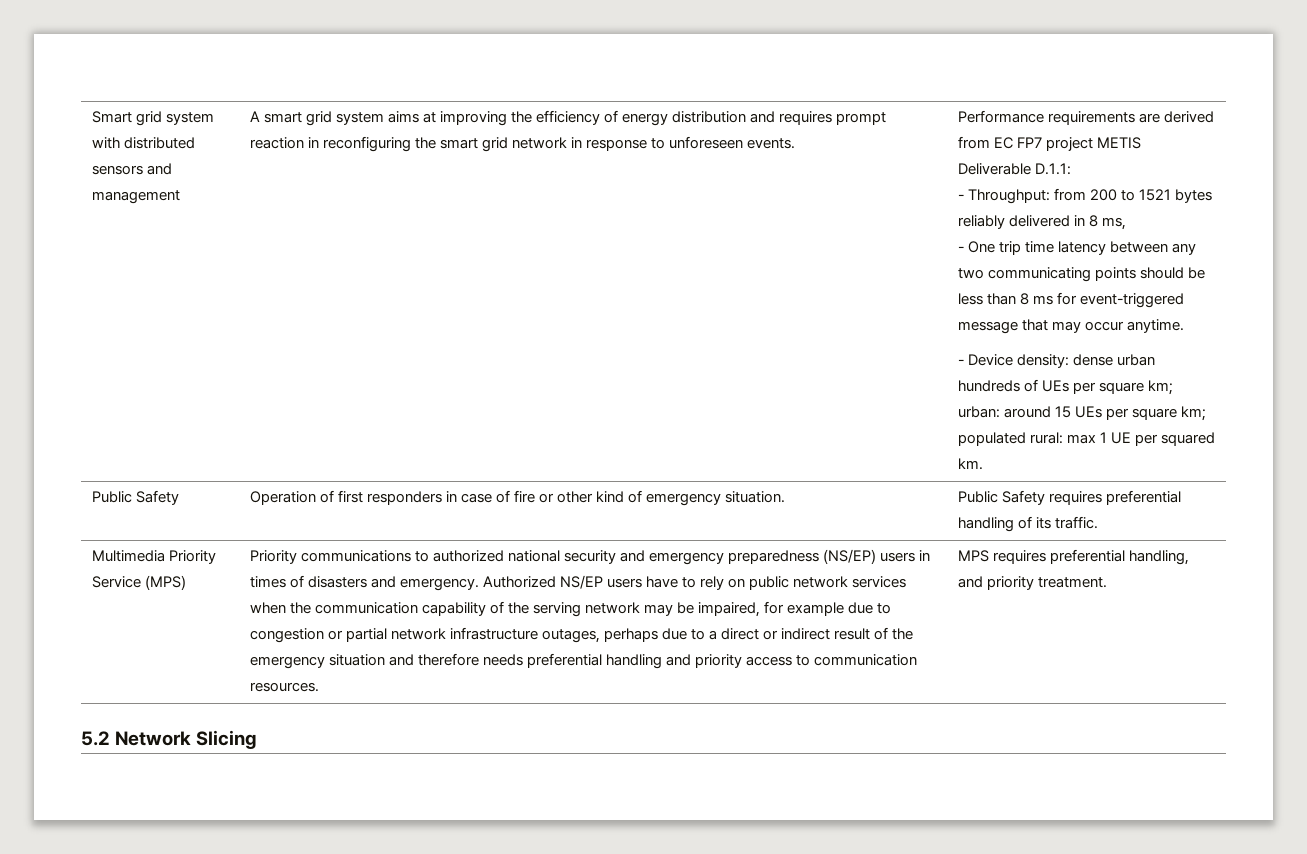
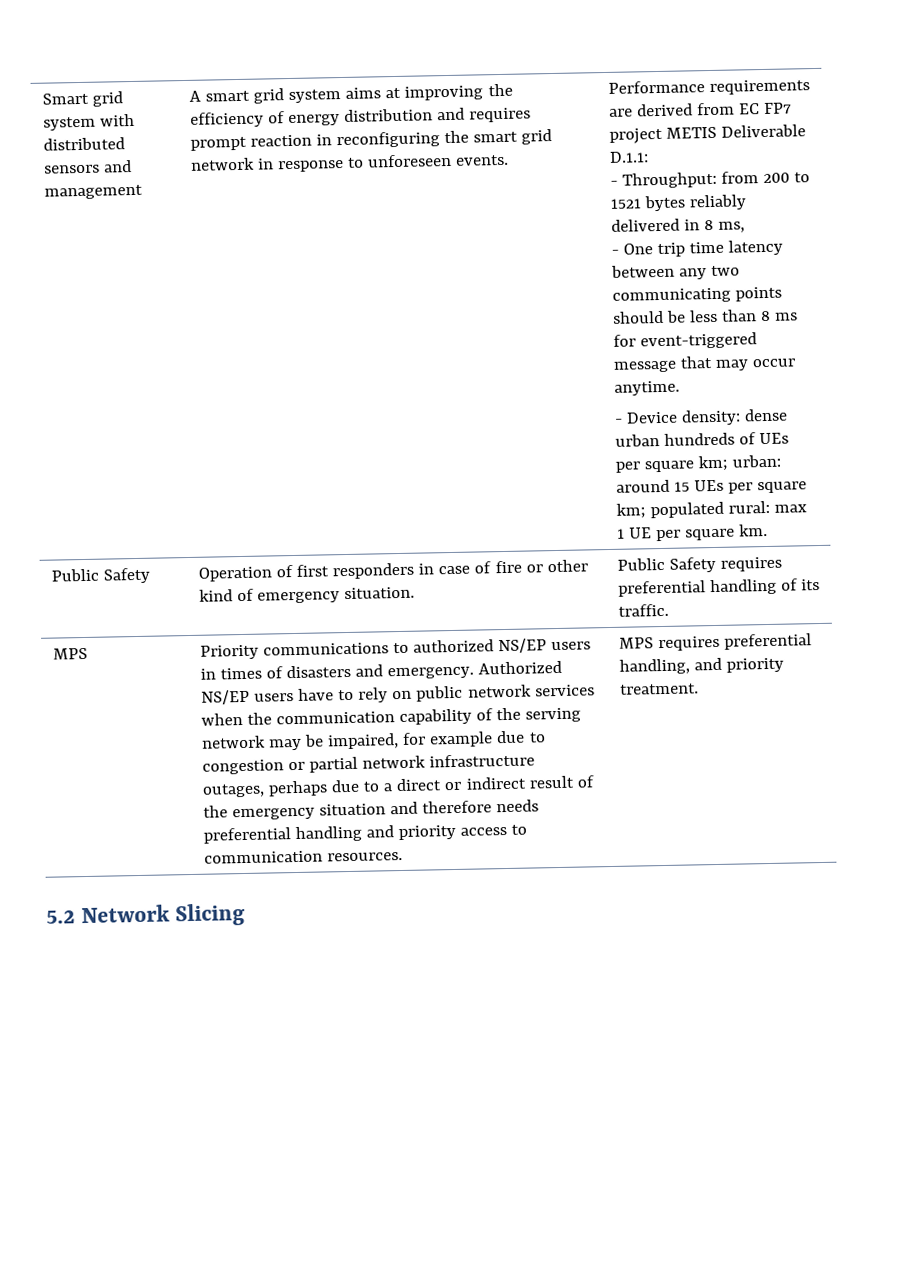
[1160,432,1215,446] squared -> [685,528,736,541] square
[91,550,216,564] [91,575,186,590] Multimedia Priority Service (MPS) -> [52,647,88,660] MPS
[507,549,877,565] national security and emergency preparedness (NS/EP) -> [498,638,548,654] NS/EP

